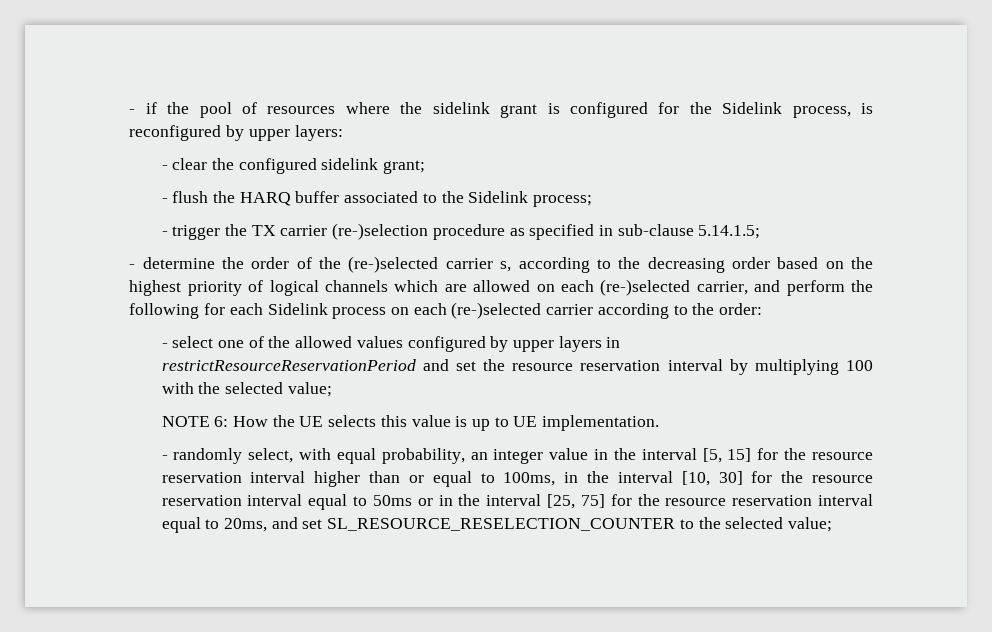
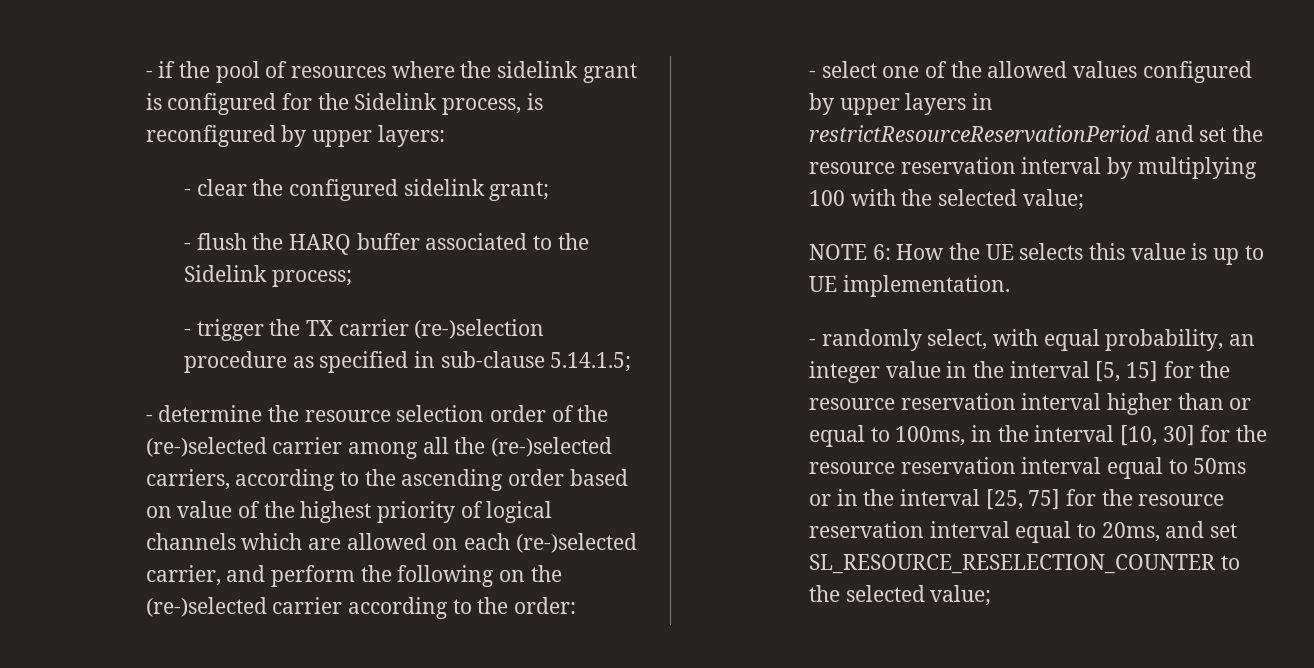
(245, 263) none -> [304,405,485,422] resource selection
[500,257,725,273] s, according to the decreasing -> [347,437,612,459] [145,469,504,491] among all the (re-)selected carriers, according to the ascending
(844, 265) none -> [177,501,260,518] value of
[204,303,447,319] for each Sidelink process on each -> [498,565,562,582] on the

